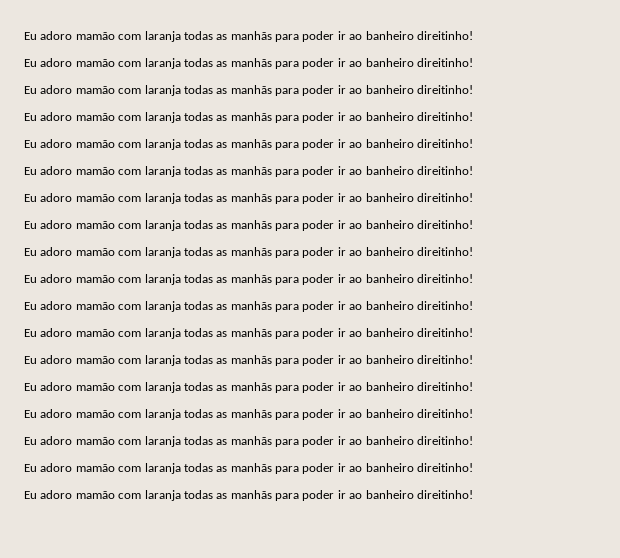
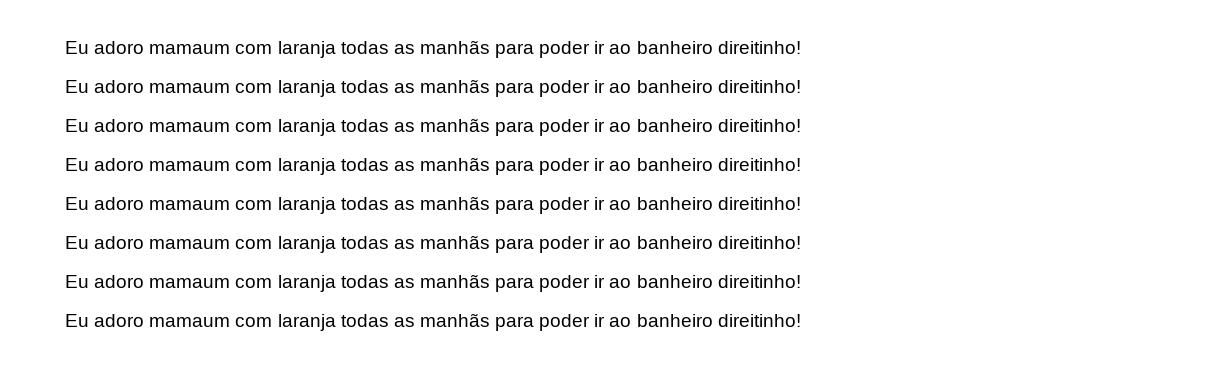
[24,31,115,40] Eu adoro mamão -> [65,41,231,54] Eu adoro mamaum
[75,59,115,67] mamão -> [149,83,231,93] mamaum
[75,86,115,94] mamão -> [149,122,231,132] mamaum
[75,113,115,121] mamão -> [149,161,231,171] mamaum
[75,140,115,148] mamão -> [149,200,231,210] mamaum
[75,167,115,175] mamão -> [149,239,231,249] mamaum
[75,194,115,202] mamão -> [149,278,231,288] mamaum
[75,221,115,229] mamão -> [149,317,231,327] mamaum
[24,247,473,258] [24,274,473,285] [24,301,473,312] [24,328,473,339] [24,355,473,366] [24,382,473,393] [24,409,473,420] [24,436,473,447] [24,463,473,474] [24,490,473,501] // Eu adoro mamão com laranja todas as manhãs para poder ir ao banheiro direitinho! // Eu adoro mamão com laranja todas as manhãs para poder ir ao banheiro direitinho! // Eu adoro mamão com laranja todas as manhãs para poder ir ao banheiro direitinho! // Eu adoro mamão com laranja todas as manhãs para poder ir ao banheiro direitinho! // Eu adoro mamão com laranja todas as manhãs para poder ir ao banheiro direitinho! // Eu adoro mamão com laranja todas as manhãs para poder ir ao banheiro direitinho! // Eu adoro mamão com laranja todas as manhãs para poder ir ao banheiro direitinho! // Eu adoro mamão com laranja todas as manhãs para poder ir ao banheiro direitinho! // Eu adoro mamão com laranja todas as manhãs para poder ir ao banheiro direitinho! // Eu adoro mamão com laranja todas as manhãs para poder ir ao banheiro direitinho! -> (801, 320) none

